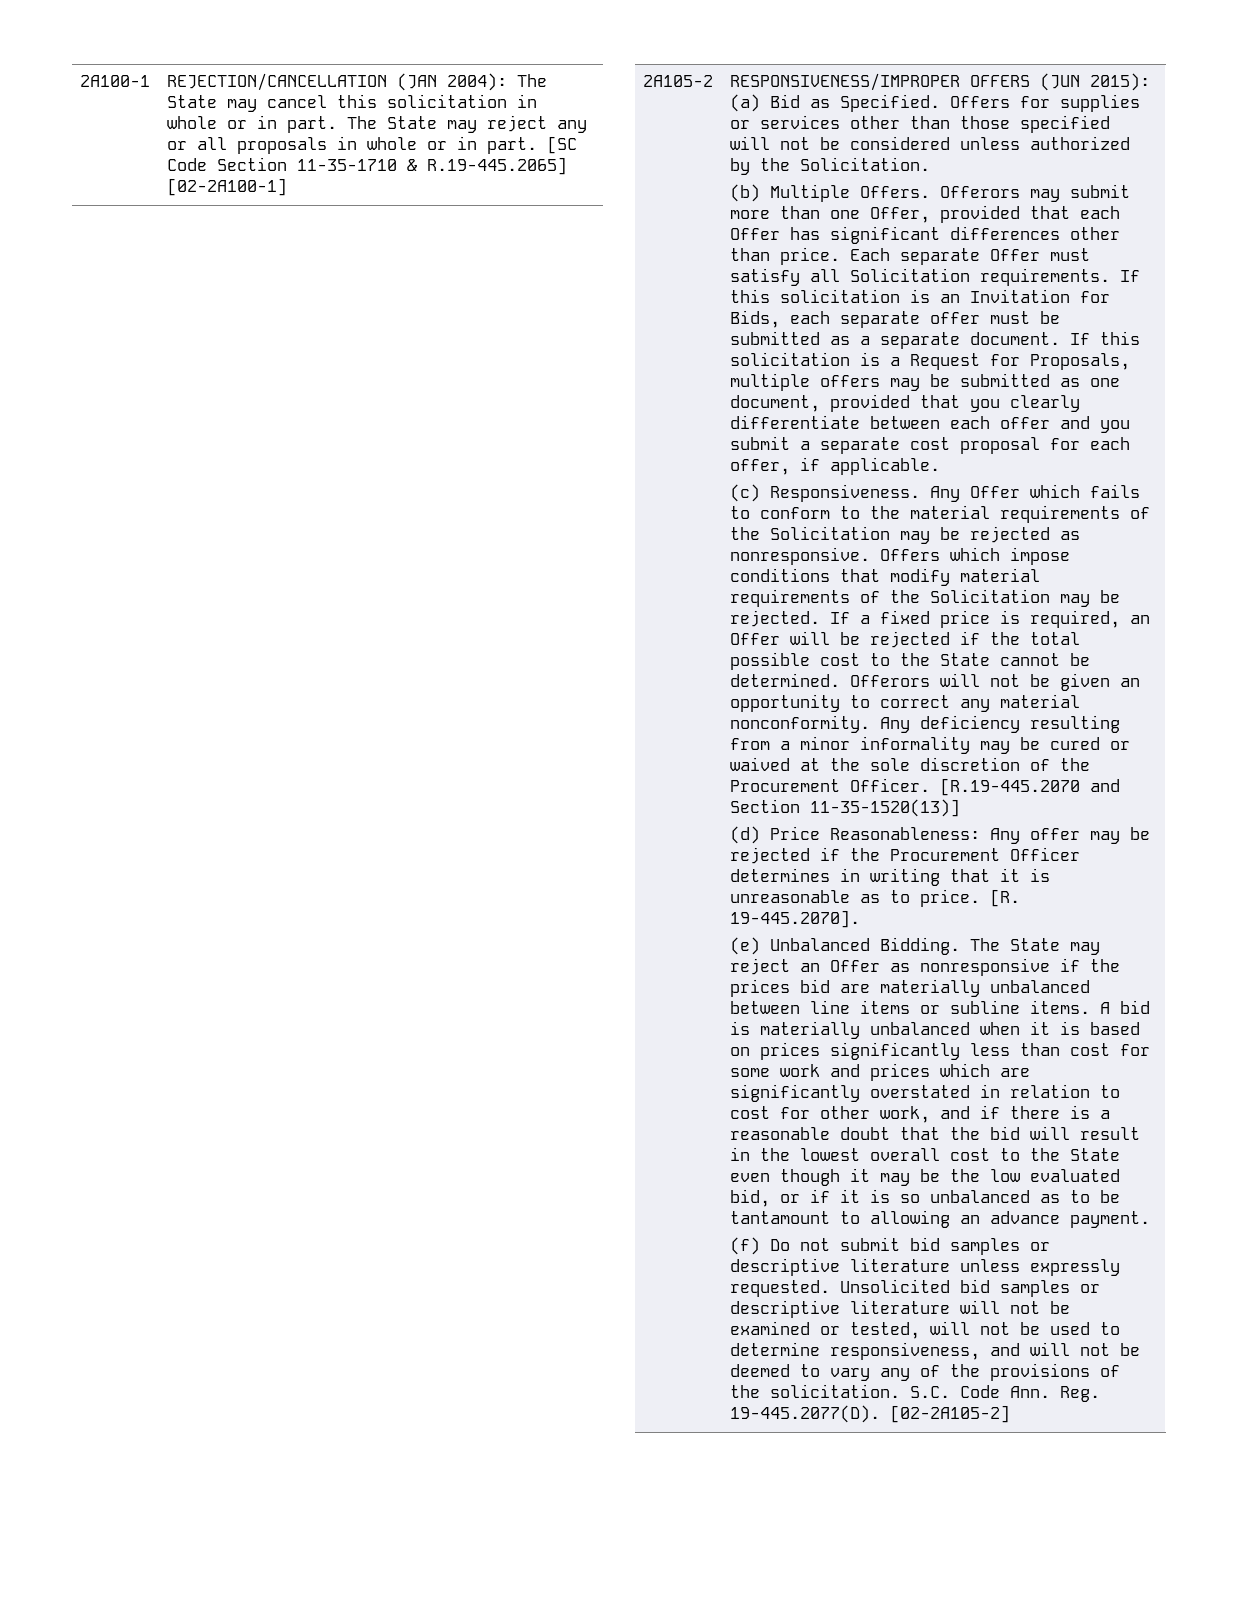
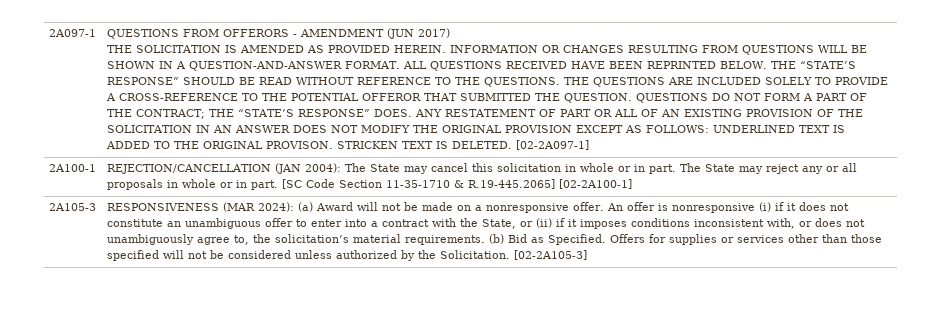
(80, 81) none -> [49,29,97,37] [107,28,451,39] [107,45,868,55] [107,61,856,71] [107,77,889,87] [106,93,868,103] [107,109,864,119] [107,125,846,133] [106,140,590,150] 2A097-1 | QUESTIONS FROM OFFERORS - AMENDMENT (JUN 2017) // THE SOLICITATION IS AMENDED AS PROVIDED HEREIN. INFORMATION OR CHANGES RESULTING FROM QUESTIONS WILL BE SHOWN IN A QUESTION-AND-ANSWER FORMAT. ALL QUESTIONS RECEIVED HAVE BEEN REPRINTED BELOW. THE “STATE’S RESPONSE” SHOULD BE READ WITHOUT REFERENCE TO THE QUESTIONS. THE QUESTIONS ARE INCLUDED SOLELY TO PROVIDE A CROSS-REFERENCE TO THE POTENTIAL OFFEROR THAT SUBMITTED THE QUESTION. QUESTIONS DO NOT FORM A PART OF THE CONTRACT; THE “STATE’S RESPONSE” DOES. ANY RESTATEMENT OF PART OR ALL OF AN EXISTING PROVISION OF THE SOLICITATION IN AN ANSWER DOES NOT MODIFY THE ORIGINAL PROVISION EXCEPT AS FOLLOWS: UNDERLINED TEXT IS ADDED TO THE ORIGINAL PROVISON. STRICKEN TEXT IS DELETED. [02-2A097-1] //
[643,75,714,87] [730,73,1151,91] [730,94,761,112] 2A105-2 | RESPONSIVENESS/IMPROPER OFFERS (JUN 2015): (a) -> [49,203,97,211] [107,202,850,213] [107,218,866,229] [107,234,505,245] 2A105-3 | RESPONSIVENESS (MAR 2024): (a) Award will not be made on a nonresponsive offer. An offer is nonresponsive (i) if it does not constitute an unambiguous offer to enter into a contract with the State, or (ii) if it imposes conditions inconsistent with, or does not unambiguously agree to, the solicitation’s material requirements. (b)
[730,184,1131,202] [730,205,1121,223] [730,226,1121,244] [730,247,1091,265] [730,268,1141,286] [730,289,1111,303] [730,310,1061,328] [730,331,1141,349] [730,352,1131,370] [730,373,1121,391] [730,394,1081,412] [730,415,1131,433] [730,436,1131,454] [730,457,941,475] [730,484,1141,502] [730,505,1151,523] [730,526,1081,544] [730,547,1071,565] [730,568,1041,586] [730,589,1121,607] [730,610,1151,628] [730,631,1081,648] [730,652,1091,670] [730,673,1141,691] [730,694,1081,712] [730,715,1121,733] [730,736,1131,754] [730,757,1091,771] [730,778,1121,796] [730,799,961,817] [730,826,1151,844] [730,847,1081,864] [730,868,1051,886] [730,889,1021,907] [730,910,861,928] [730,937,1101,955] [730,958,1121,976] [730,979,1091,997] [730,1000,1151,1014] [730,1021,1141,1039] [730,1042,1151,1060] [730,1063,1031,1081] [730,1084,1121,1102] [730,1105,1111,1123] [730,1126,1141,1140] [730,1147,1121,1161] [730,1168,1121,1186] [730,1189,1121,1207] [730,1210,1151,1228] [730,1237,1051,1255] [730,1258,1121,1276] [730,1279,1101,1297] [730,1300,1071,1318] [730,1321,1121,1339] [730,1342,1141,1360] [730,1363,1121,1381] [730,1384,1101,1402] [730,1405,1011,1423] // (b) Multiple Offers. Offerors may submit more than one Offer, provided that each Offer has significant differences other than price. Each separate Offer must satisfy all Solicitation requirements. If this solicitation is an Invitation for Bids, each separate offer must be submitted as a separate document. If this solicitation is a Request for Proposals, multiple offers may be submitted as one document, provided that you clearly differentiate between each offer and you submit a separate cost proposal for each offer, if applicable. // (c) Responsiveness. Any Offer which fails to conform to the material requirements of the Solicitation may be rejected as nonresponsive. Offers which impose conditions that modify material requirements of the Solicitation may be rejected. If a fixed price is required, an Offer will be rejected if the total possible cost to the State cannot be determined. Offerors will not be given an opportunity to correct any material nonconformity. Any deficiency resulting from a minor informality may be cured or waived at the sole discretion of the Procurement Officer. [R.19-445.2070 and Section 11-35-1520(13)] // (d) Price Reasonableness: Any offer may be rejected if the Procurement Officer determines in writing that it is unreasonable as to price. [R. 19-445.2070]. // (e) Unbalanced Bidding. The State may reject an Offer as nonresponsive if the prices bid are materially unbalanced between line items or subline items. A bid is materially unbalanced when it is based on prices significantly less than cost for some work and prices which are significantly overstated in relation to cost for other work, and if there is a reasonable doubt that the bid will result in the lowest overall cost to the State even though it may be the low evaluated bid, or if it is so unbalanced as to be tantamount to allowing an advance payment. // (f) Do not submit bid samples or descriptive literature unless expressly requested. Unsolicited bid samples or descriptive literature will not be examined or tested, will not be used to determine responsiveness, and will not be deemed to vary any of the provisions of the solicitation. S.C. Code Ann. Reg. 19-445.2077(D). [02-2A105-2] -> [514,250,588,260] [02-2A105-3]

